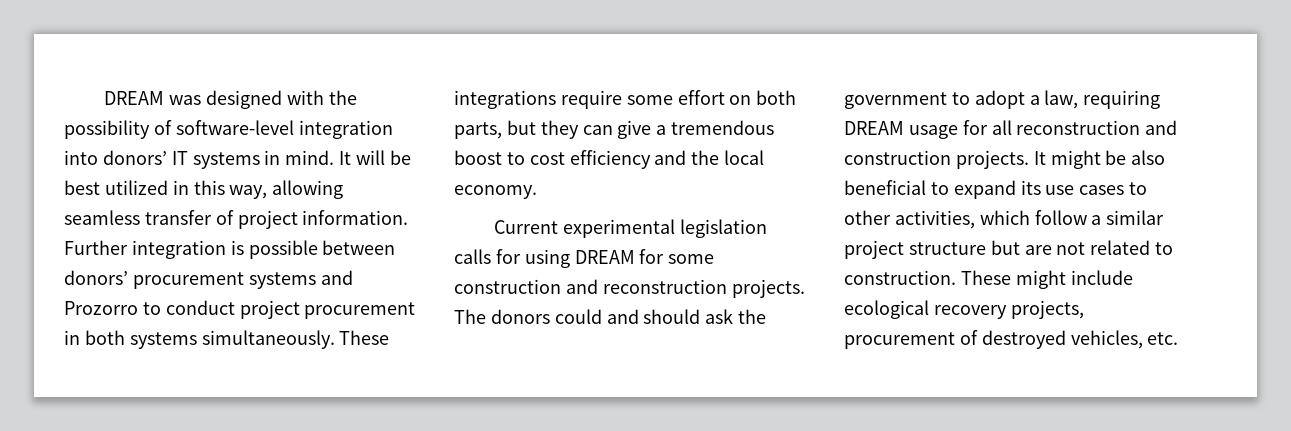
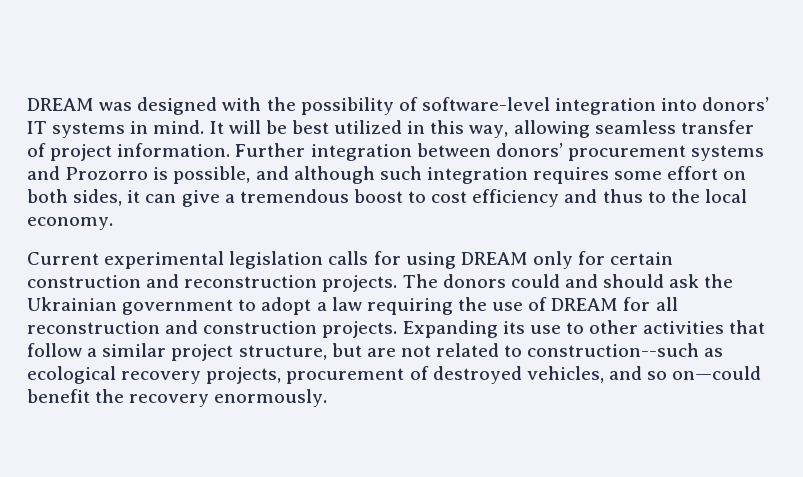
[230,240,318,259] is possible -> (412, 152) none
[142,300,416,319] [64,330,390,349] [454,90,622,109] to conduct project procurement in both systems simultaneously. These integrations require -> [153,166,610,184] is possible, and although such integration requires
[454,120,579,139] parts, but they -> [73,189,141,206] sides, it
(687, 157) none -> [602,189,666,203] thus to
[639,249,715,264] for some -> [532,251,674,269] only for certain
(767, 316) none -> [27,297,117,311] Ukrainian
[1044,90,1161,109] [844,121,958,139] law, requiring DREAM usage -> [331,297,619,315] law requiring the use of DREAM
[1033,150,1166,169] [844,180,1016,199] It might be also beneficial to expand -> [402,320,498,338] Expanding
[1079,185,1125,195] cases -> (561, 329) none
[894,210,1030,229] activities, which -> [643,320,766,334] activities that
[908,242,986,255] structure -> [238,345,327,360] structure,
[844,270,1133,289] construction. These might include -> [527,343,724,357] construction--such as
[1147,332,1179,345] etc. -> [608,366,762,380] [27,389,328,407] and so on—could benefit the recovery enormously.

